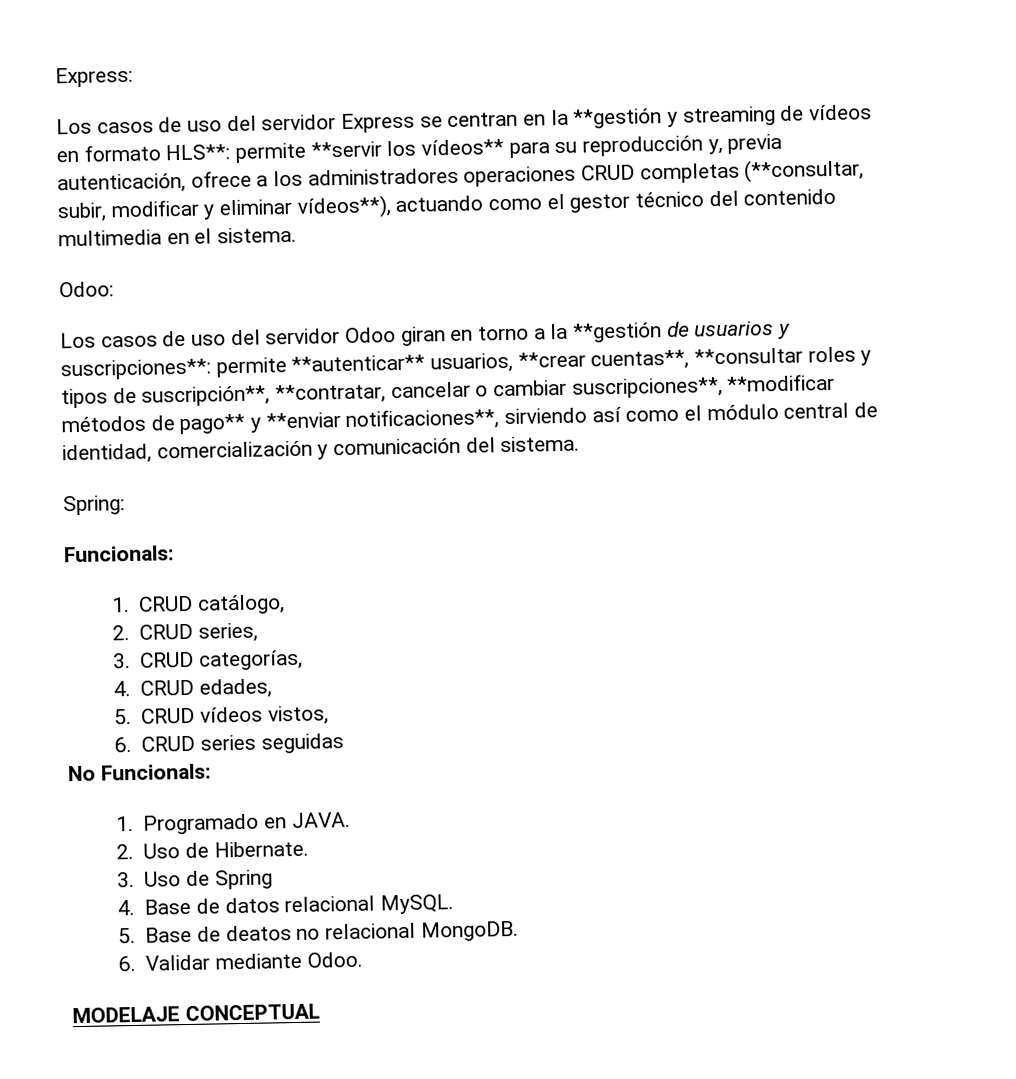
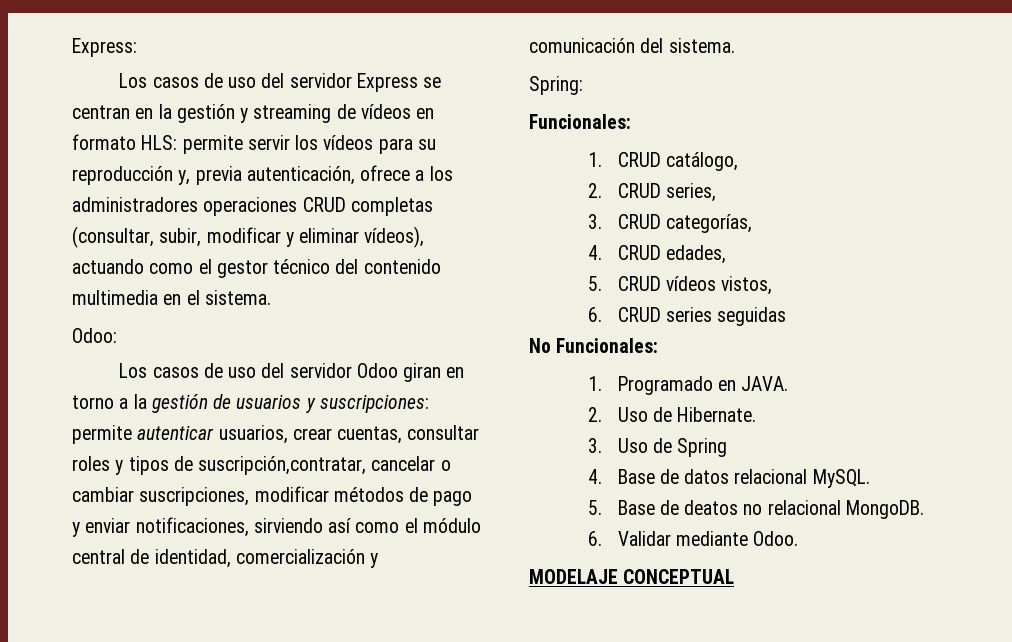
[573,108,663,129] **gestión -> [176,104,235,123] gestión
[165,138,505,163] HLS**: permite **servir los vídeos** -> [141,135,374,154] HLS: permite servir los vídeos
[744,158,865,183] (**consultar, -> [72,226,154,248] (consultar,
[296,195,392,219] vídeos**), -> [364,226,425,248] vídeos),
[573,322,663,343] **gestión -> [151,394,208,413] gestión
[60,347,804,381] suscripciones**: permite **autenticar** usuarios, **crear cuentas**, **consultar -> [319,394,429,413] [72,425,480,444] suscripciones: permite autenticar usuarios, crear cuentas, consultar
[141,383,387,407] suscripción**, **contratar, -> [198,456,367,475] suscripción,contratar,
[571,373,836,399] [61,408,500,435] suscripciones**, **modificar métodos de pago** y **enviar notificaciones**, -> [139,486,473,506] [72,517,249,537] suscripciones, modificar métodos de pago y enviar notificaciones,
[64,545,174,563] Funcionals: -> [529,114,631,129] Funcionales:
[100,763,211,781] Funcionals: -> [556,338,659,353] Funcionales:

